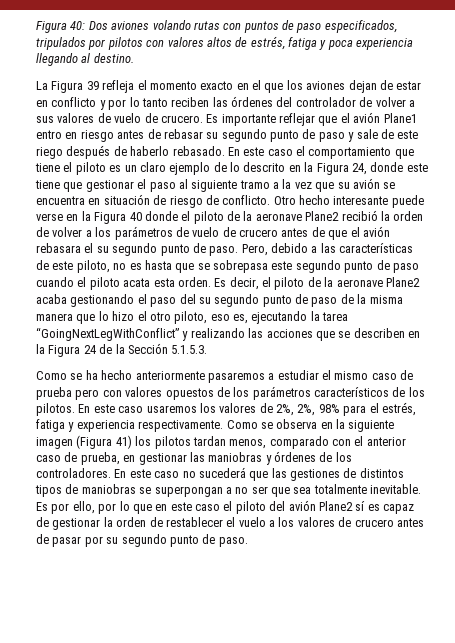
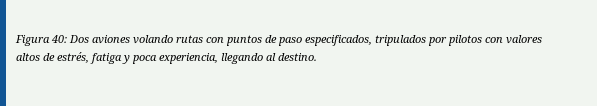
[356,38,414,50] experiencia -> [159,53,218,64] experiencia,
[36,80,422,93] [36,96,415,110] [36,112,417,126] [36,129,419,142] [36,145,414,159] [35,162,428,175] [35,178,396,192] [36,194,424,208] [36,210,424,224] [36,226,390,240] [36,243,414,256] [36,260,419,273] [36,277,420,290] [36,294,403,307] [36,311,349,324] [36,327,420,341] [36,343,208,357] [36,370,414,383] [36,386,425,400] [36,402,416,416] [36,419,395,432] [36,435,406,449] [36,451,352,465] [36,467,404,481] [35,484,422,497] [36,500,414,514] [36,517,424,530] [36,534,248,547] // La Figura 39 refleja el momento exacto en el que los aviones dejan de estar en conflicto y por lo tanto reciben las órdenes del controlador de volver a sus valores de vuelo de crucero. Es importante reflejar que el avión Plane1 entro en riesgo antes de rebasar su segundo punto de paso y sale de este riego después de haberlo rebasado. En este caso el comportamiento que tiene el piloto es un claro ejemplo de lo descrito en la Figura 24, donde este tiene que gestionar el paso al siguiente tramo a la vez que su avión se encuentra en situación de riesgo de conflicto. Otro hecho interesante puede verse en la Figura 40 donde el piloto de la aeronave Plane2 recibió la orden de volver a los parámetros de vuelo de crucero antes de que el avión rebasara el su segundo punto de paso. Pero, debido a las características de este piloto, no es hasta que se sobrepasa este segundo punto de paso cuando el piloto acata esta orden. Es decir, el piloto de la aeronave Plane2 acaba gestionando el paso del su segundo punto de paso de la misma manera que lo hizo el otro piloto, eso es, ejecutando la tarea “GoingNextLegWithConflict” y realizando las acciones que se describen en la Figura 24 de la Sección 5.1.5.3. // Como se ha hecho anteriormente pasaremos a estudiar el mismo caso de prueba pero con valores opuestos de los parámetros característicos de los pilotos. En este caso usaremos los valores de 2%, 2%, 98% para el estrés, fatiga y experiencia respectivamente. Como se observa en la siguiente imagen (Figura 41) los pilotos tardan menos, comparado con el anterior caso de prueba, en gestionar las maniobras y órdenes de los controladores. En este caso no sucederá que las gestiones de distintos tipos de maniobras se superpongan a no ser que sea totalmente inevitable. Es por ello, por lo que en este caso el piloto del avión Plane2 sí es capaz de gestionar la orden de restablecer el vuelo a los valores de crucero antes de pasar por su segundo punto de paso. -> (317, 57) none

